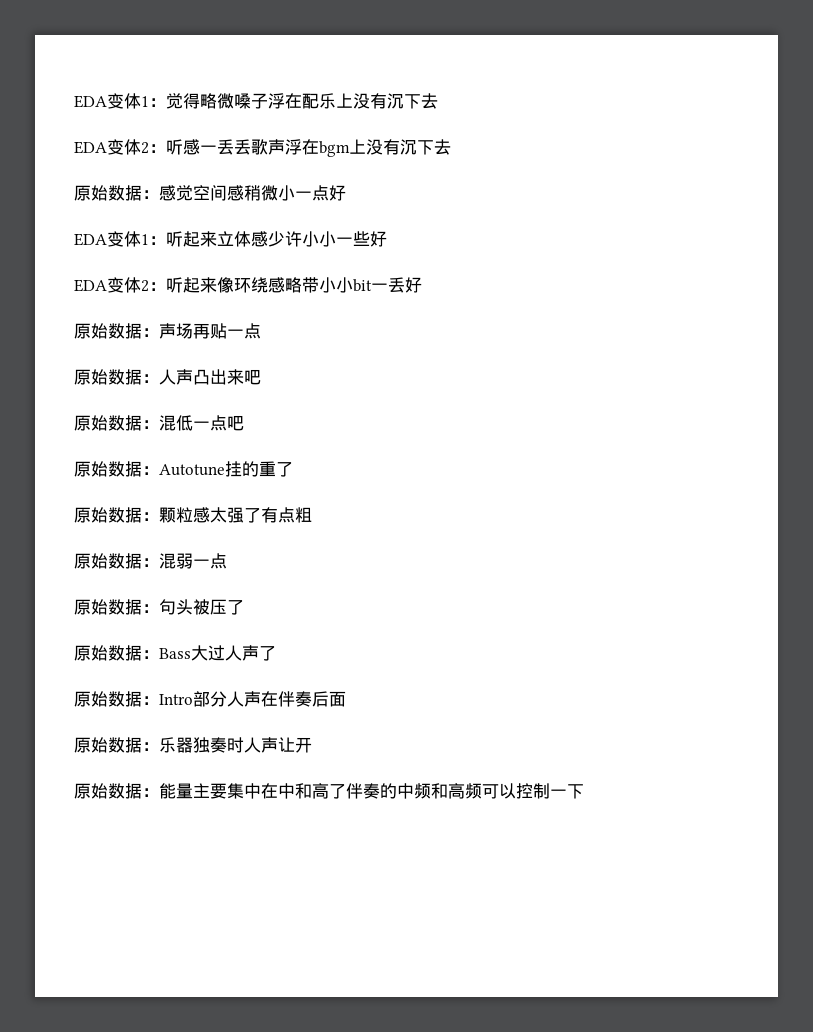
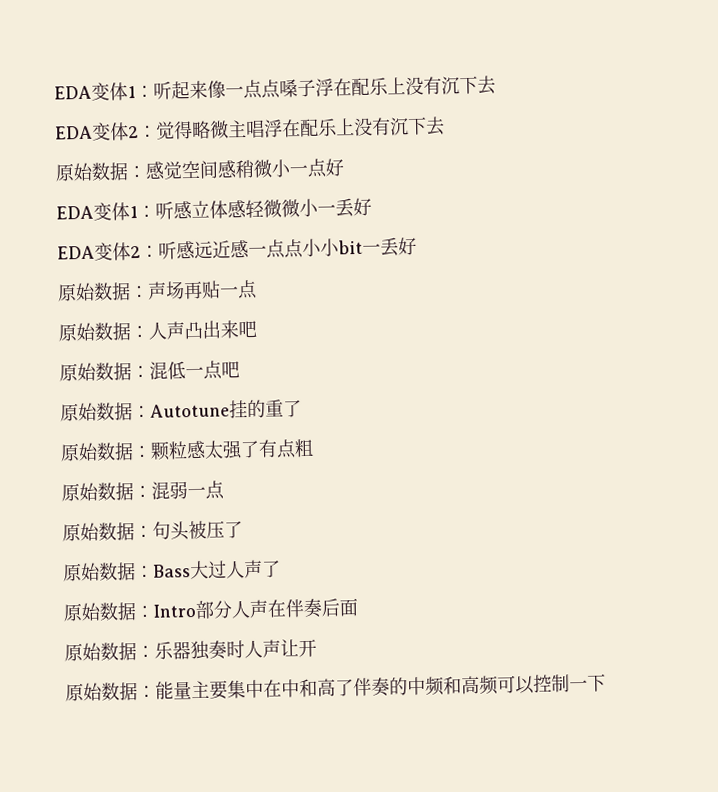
[74,93,234,109] EDA变体1：觉得略微 -> [54,79,281,101] EDA变体1：听起来像一点点
[166,139,350,157] 听感一丢丢歌声浮在bgm -> [155,118,338,140] 觉得略微主唱浮在配乐
[183,231,370,247] 起来立体感少许小小一些 -> [173,198,354,220] 感立体感轻微微小一丢
[183,277,319,293] 起来像环绕感略带 -> [176,238,304,260] 感远近感一点点

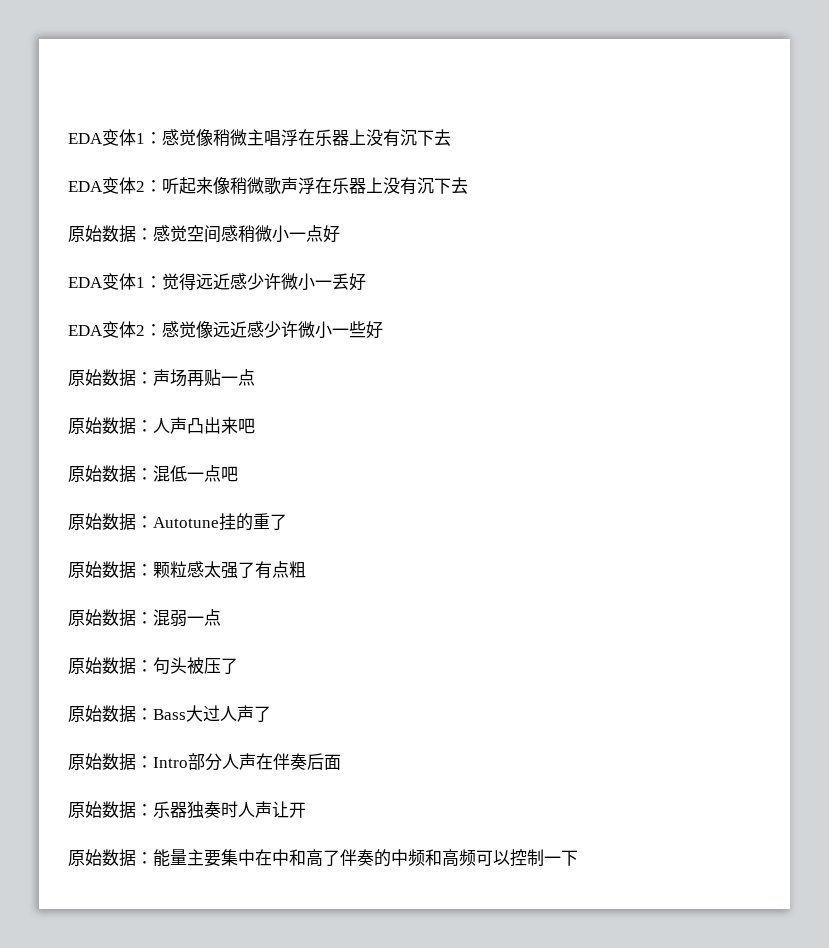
[54,77,389,101] EDA变体1：听起来像一点点嗓子浮在配乐 -> [68,129,349,147] EDA变体1：感觉像稍微主唱浮在乐器
[155,118,338,140] 觉得略微主唱浮在配乐 -> [162,177,366,195] 听起来像稍微歌声浮在乐器
[155,199,282,220] 听感立体感轻微 -> [162,273,281,290] 觉得远近感少许
[158,237,399,260] 听感远近感一点点小小bit一丢 -> [162,321,366,339] 感觉像远近感少许微小一些

